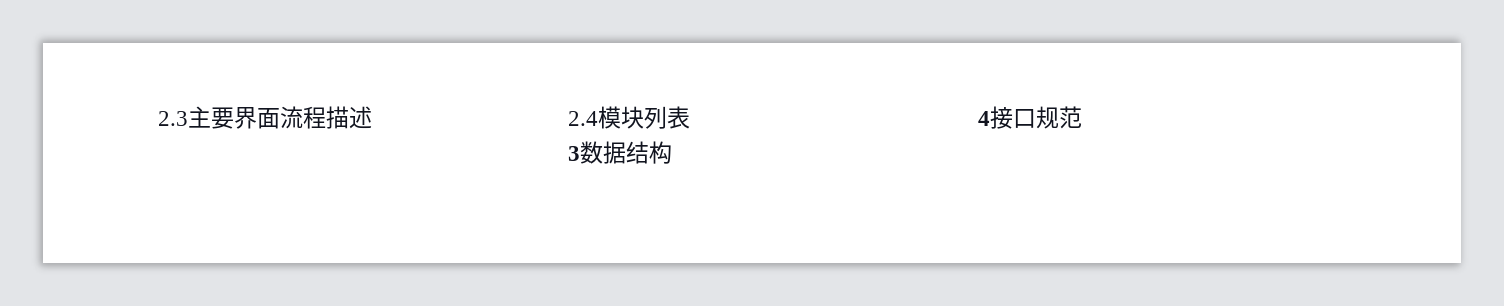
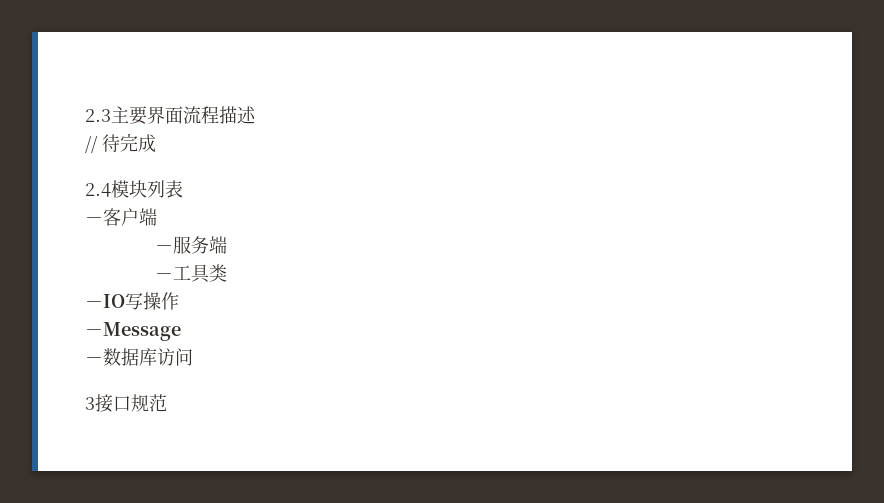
(372, 117) none -> [85,133,156,153] // // 待完成
[568,141,672,164] [978,111,990,126] 3数据结构 // 4 -> [85,208,157,226] [155,236,228,254] [155,264,228,283] [85,292,179,310] [85,322,181,341] [85,348,193,366] [85,397,95,410] －客户端 // －服务端 // －工具类 // －IO写操作 // －Message // －数据库访问 // 3

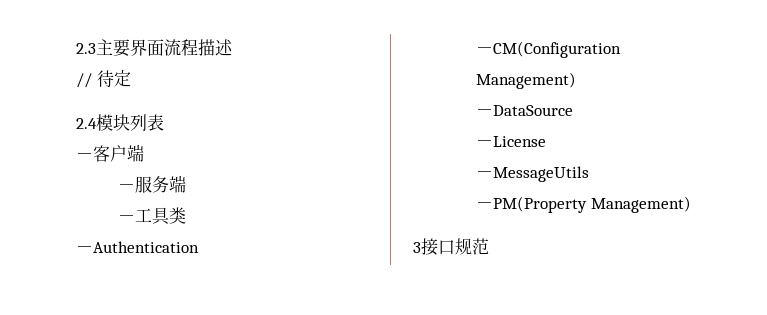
[120,133,156,152] 完成 -> [113,70,131,87] 定
[103,292,179,310] [85,322,181,341] [85,348,193,366] IO写操作 // －Message // －数据库访问 -> [93,241,199,253] [475,41,621,58] [475,72,576,89] [475,105,573,116] [475,136,546,147] [475,166,589,182] [475,196,691,213] Authentication // －CM(Configuration Management) // －DataSource // －License // －MessageUtils // －PM(Property Management)

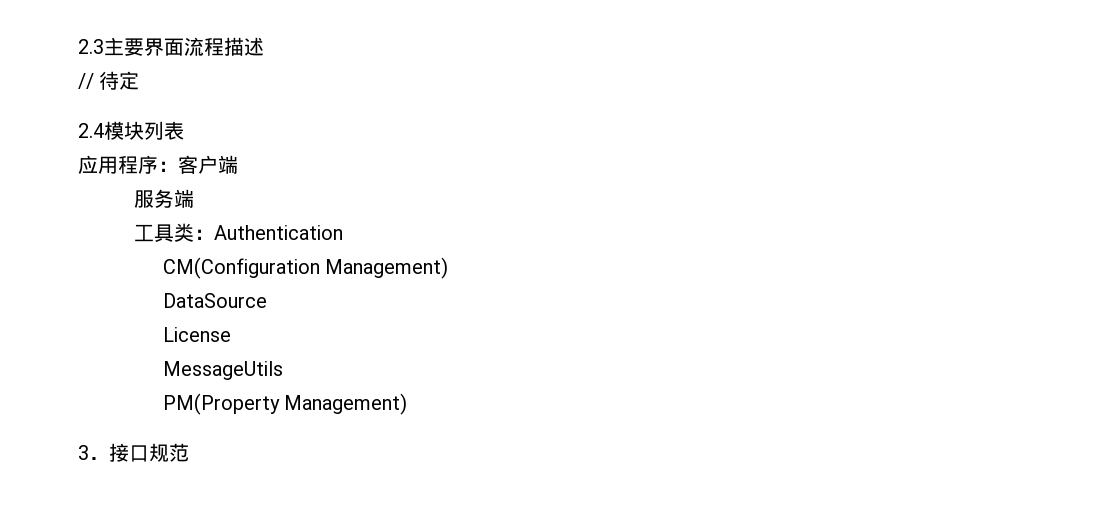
[76,153,93,160] － -> [78,155,178,174] 应用程序：
[117,184,135,191] － -> (238, 164) none
[117,215,135,222] － -> (195, 198) none
[76,246,93,253] // － -> [194,229,215,240] ：
[475,47,493,54] － -> (344, 232) none
[475,109,493,116] － -> (448, 268) none
[475,140,493,147] － -> (267, 300) none
[475,171,493,178] － -> (231, 334) none
[475,202,493,209] － -> (283, 370) none
(421, 247) none -> [89,457,109,460] ．

